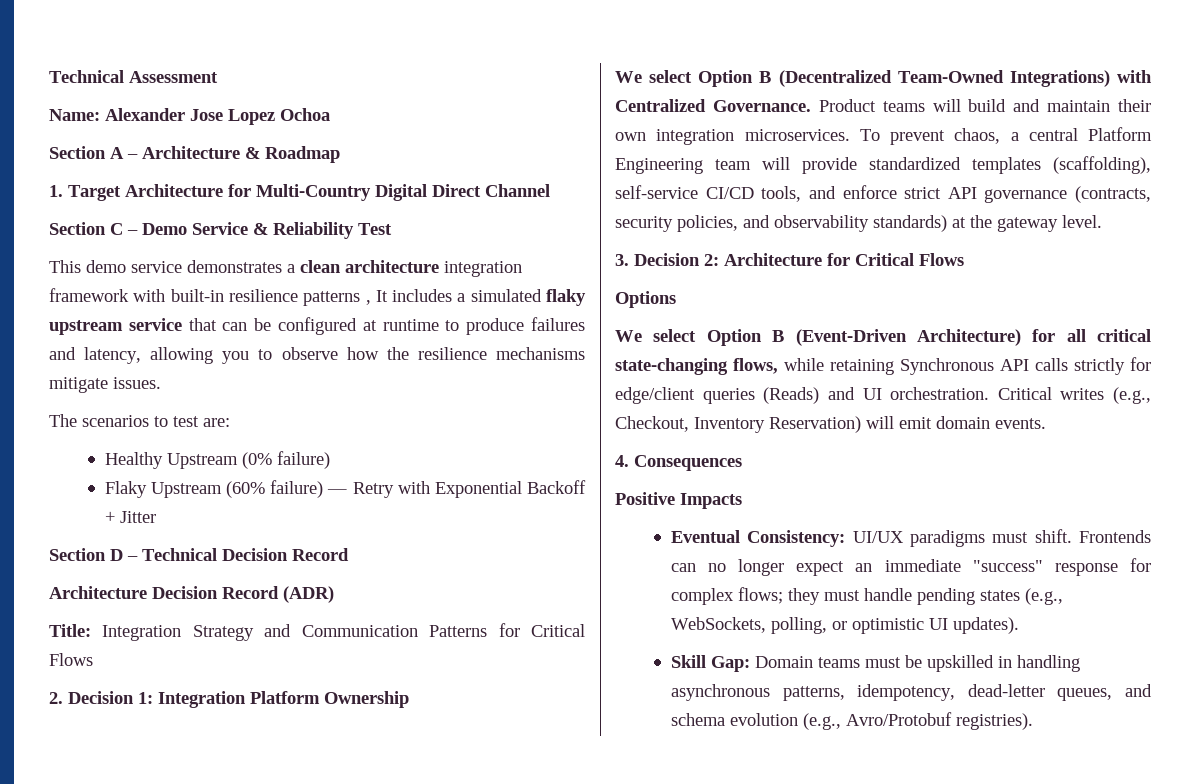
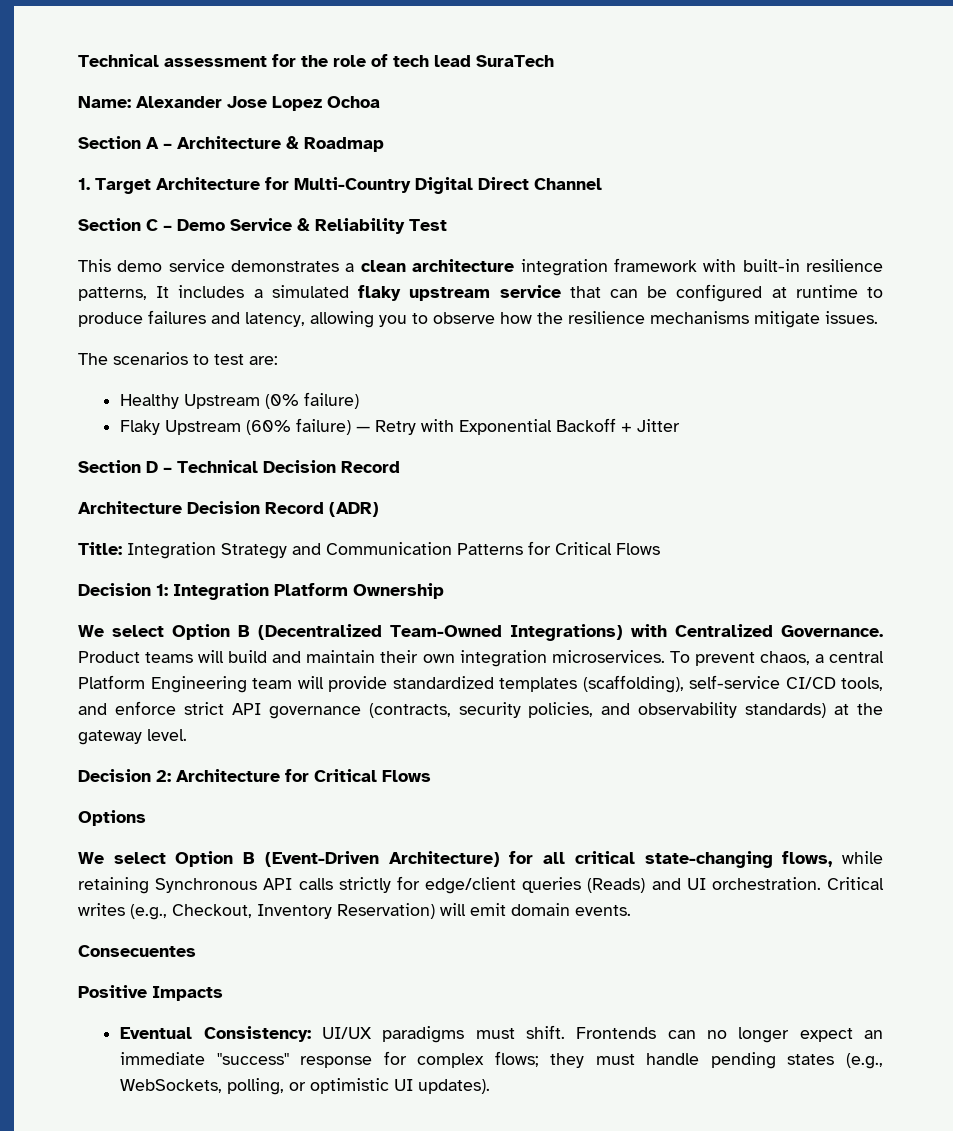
[49,70,218,83] Technical Assessment -> [78,54,554,67] Technical assessment for the role of tech lead SuraTech
[303,291,371,306] patterns , -> [78,287,147,301] patterns,
[49,692,63,704] 2. -> (660, 549) none
[615,254,629,266] 3. -> (187, 735) none
[615,455,742,471] 4. Consequences -> [78,945,196,957] Consecuentes
[670,655,1080,672] [670,684,1152,701] [670,712,1033,730] // Skill Gap: Domain teams must be upskilled in handling asynchronous patterns, idempotency, dead-letter queues, and schema evolution (e.g., Avro/Protobuf registries). -> (491, 1086) none

